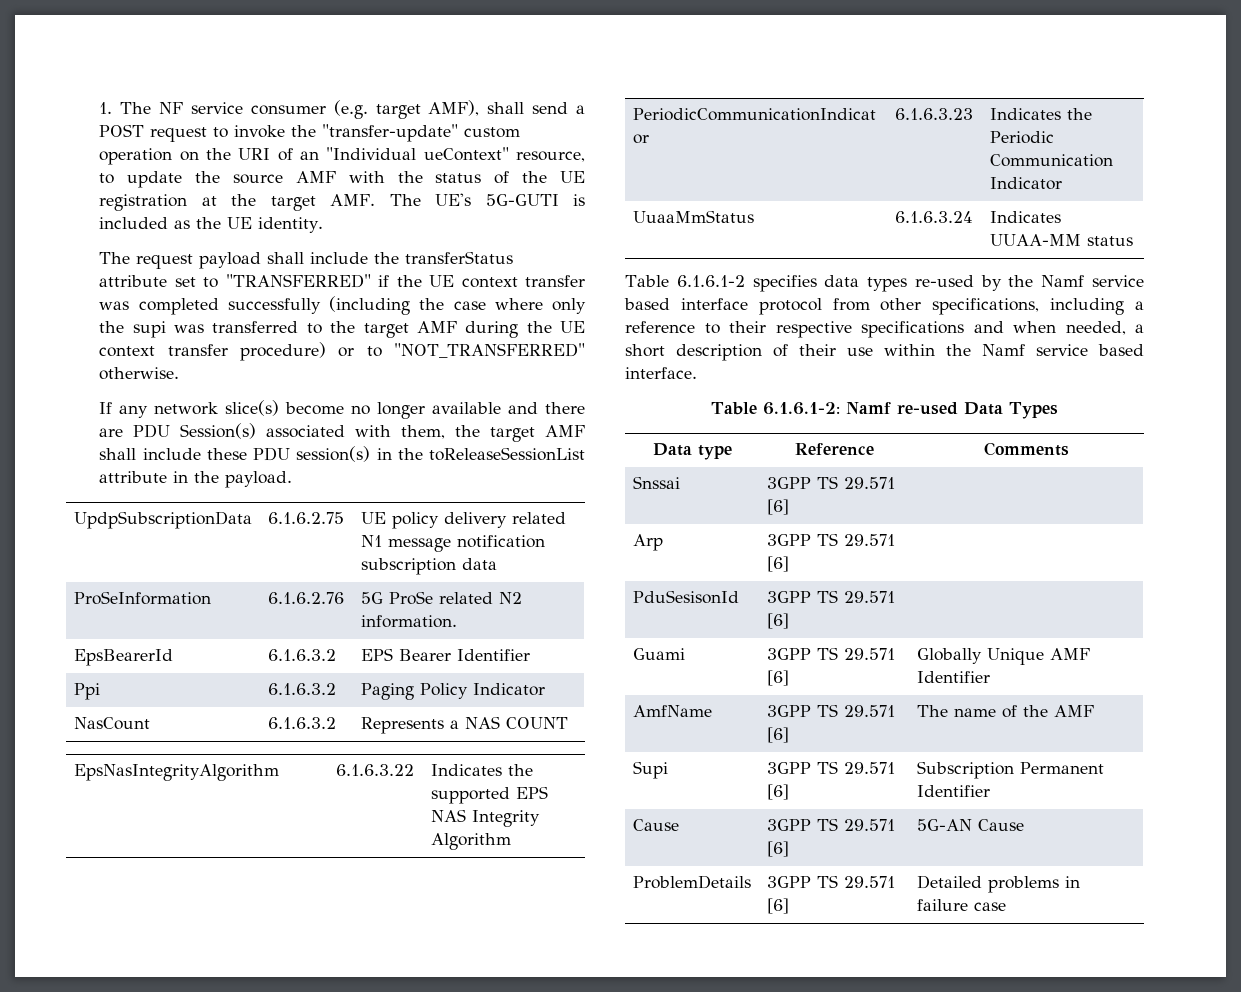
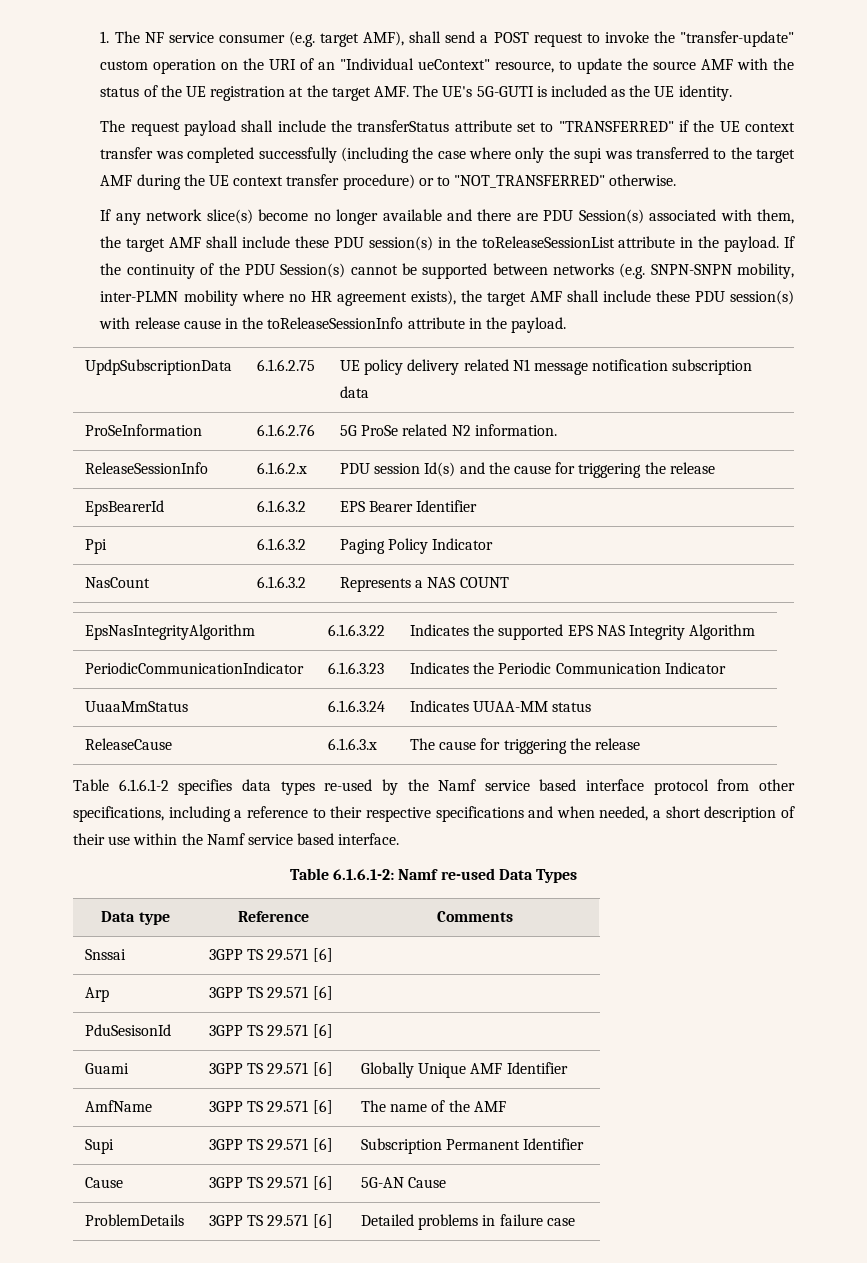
(293, 479) none -> [784,236,796,248] [100,263,794,279] [100,290,794,306] [99,317,567,333] If the continuity of the PDU Session(s) cannot be supported between networks (e.g. SNPN-SNPN mobility, inter-PLMN mobility where no HR agreement exists), the target AMF shall include these PDU session(s) with release cause in the toReleaseSessionInfo attribute in the payload.
(457, 621) none -> [85,462,209,474] [257,462,308,474] [340,462,715,478] // ReleaseSessionInfo | 6.1.6.2.x | PDU session Id(s) and the cause for triggering the release
(1133, 241) none -> [85,738,173,750] [328,738,378,750] [410,738,641,754] // ReleaseCause | 6.1.6.3.x | The cause for triggering the release

